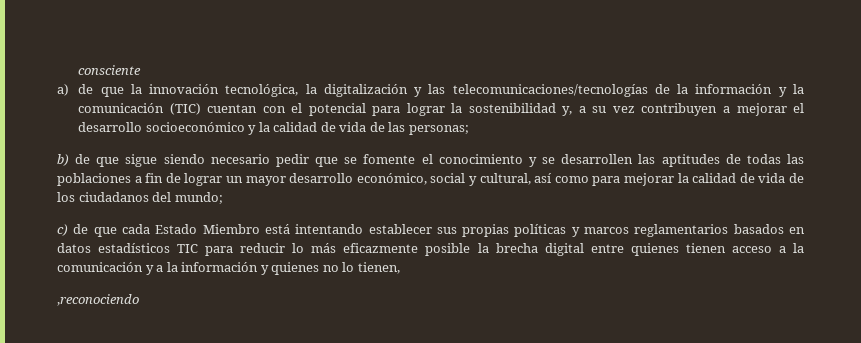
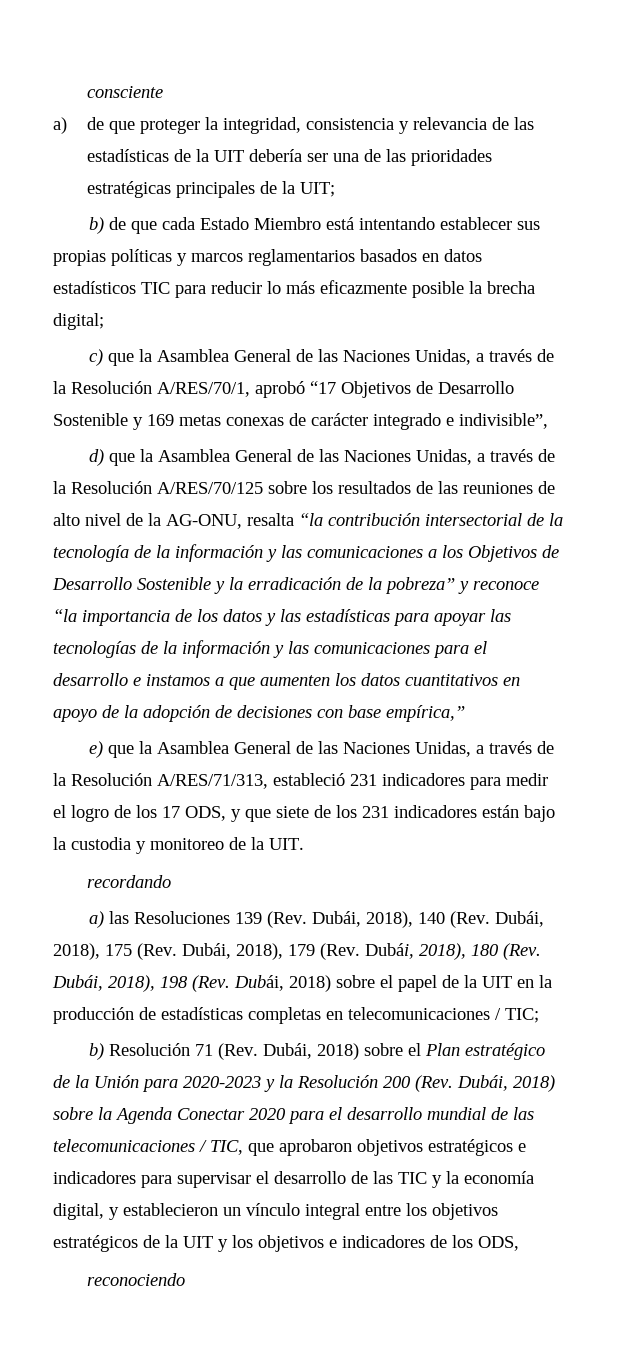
[130,84,805,97] [78,103,805,116] [78,122,469,135] [57,154,804,167] [57,173,805,186] [57,192,223,204] [57,224,68,236] la innovación tecnológica, la digitalización y las telecomunicaciones/tecnologías de la información y la comunicación (TIC) cuentan con el potencial para lograr la sostenibilidad y, a su vez contribuyen a mejorar el desarrollo socioeconómico y la calidad de vida de las personas; // b) de que sigue siendo necesario pedir que se fomente el conocimiento y se desarrollen las aptitudes de todas las poblaciones a fin de lograr un mayor desarrollo económico, social y cultural, así como para mejorar la calidad de vida de los ciudadanos del mundo; // c) -> [139,117,534,134] [86,149,492,166] [86,181,335,198] [89,217,105,234] proteger la integridad, consistencia y relevancia de las estadísticas de la UIT debería ser una de las prioridades estratégicas principales de la UIT; // b)
[544,243,804,256] [57,262,400,275] [57,294,139,306] digital entre quienes tienen acceso a la comunicación y a la información y quienes no lo tienen, // ,reconociendo -> [53,313,104,330] [89,349,555,366] [53,381,514,398] [53,413,548,430] [89,449,556,466] [53,481,555,494] [53,513,563,529] [53,544,559,562] [52,577,539,594] [53,609,511,626] [53,640,487,658] [53,673,520,690] [53,705,465,722] [89,741,555,758] [53,773,548,790] [53,805,555,822] [53,837,304,854] [86,875,171,888] [89,911,545,928] [53,943,541,960] [52,975,552,992] [53,1007,539,1024] [89,1043,546,1060] [53,1075,555,1092] [53,1107,534,1124] [53,1139,526,1156] [53,1171,534,1188] [53,1203,498,1220] [53,1235,519,1252] [86,1273,185,1286] digital; // c) que la Asamblea General de las Naciones Unidas, a través de la Resolución A/RES/70/1, aprobó “17 Objetivos de Desarrollo Sostenible y 169 metas conexas de carácter integrado e indivisible”, // d) que la Asamblea General de las Naciones Unidas, a través de la Resolución A/RES/70/125 sobre los resultados de las reuniones de alto nivel de la AG-ONU, resalta “la contribución intersectorial de la tecnología de la información y las comunicaciones a los Objetivos de Desarrollo Sostenible y la erradicación de la pobreza” y reconoce “la importancia de los datos y las estadísticas para apoyar las tecnologías de la información y las comunicaciones para el desarrollo e instamos a que aumenten los datos cuantitativos en apoyo de la adopción de decisiones con base empírica,” // e) que la Asamblea General de las Naciones Unidas, a través de la Resolución A/RES/71/313, estableció 231 indicadores para medir el logro de los 17 ODS, y que siete de los 231 indicadores están bajo la custodia y monitoreo de la UIT. // recordando // a) las Resoluciones 139 (Rev. Dubái, 2018), 140 (Rev. Dubái, 2018), 175 (Rev. Dubái, 2018), 179 (Rev. Dubái, 2018), 180 (Rev. Dubái, 2018), 198 (Rev. Dubái, 2018) sobre el papel de la UIT en la producción de estadísticas completas en telecomunicaciones / TIC; // b) Resolución 71 (Rev. Dubái, 2018) sobre el Plan estratégico de la Unión para 2020-2023 y la Resolución 200 (Rev. Dubái, 2018) sobre la Agenda Conectar 2020 para el desarrollo mundial de las telecomunicaciones / TIC, que aprobaron objetivos estratégicos e indicadores para supervisar el desarrollo de las TIC y la economía digital, y establecieron un vínculo integral entre los objetivos estratégicos de la UIT y los objetivos e indicadores de los ODS, // reconociendo

